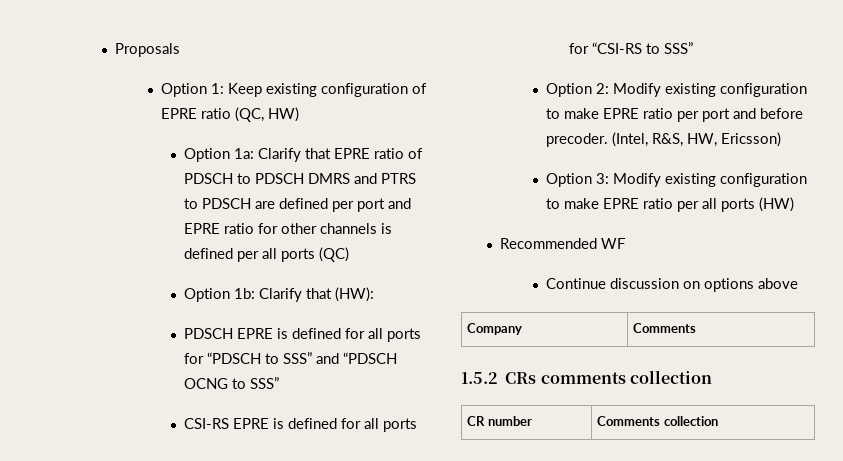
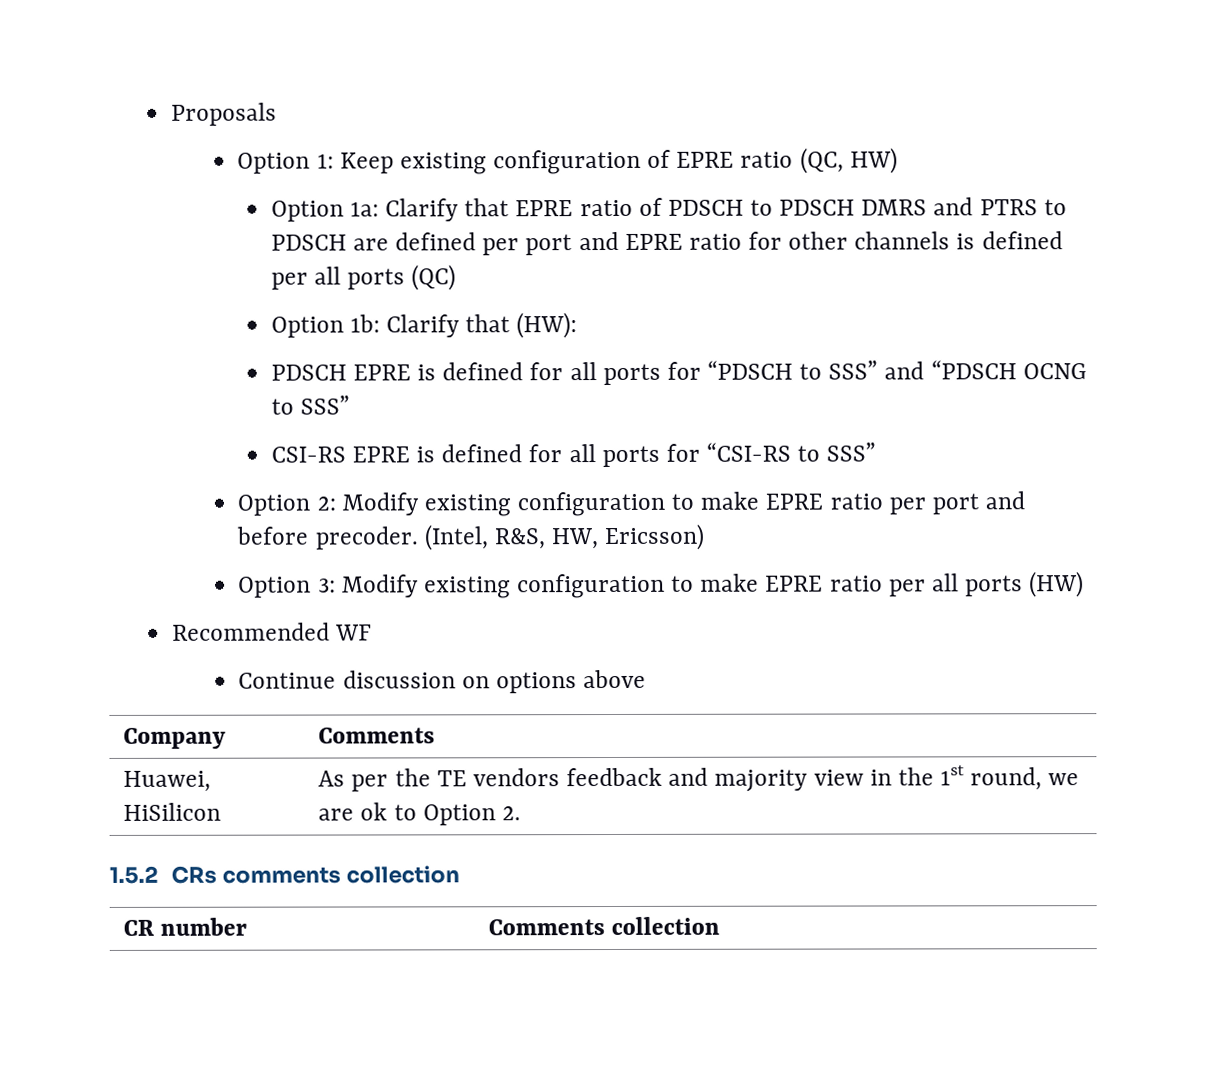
(697, 328) none -> [123,770,212,792] [123,802,222,821] [318,765,1080,792] [318,802,521,826] // Huawei, HiSilicon | As per the TE vendors feedback and majority view in the 1st round, we are ok to Option 2.

